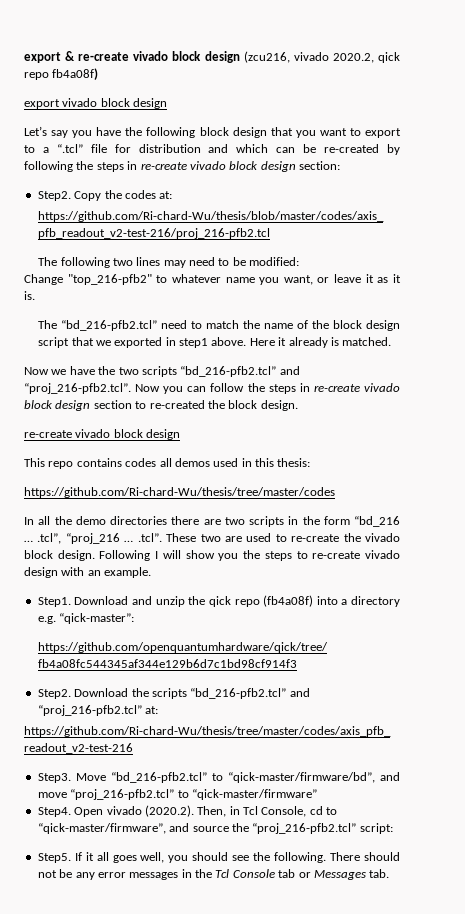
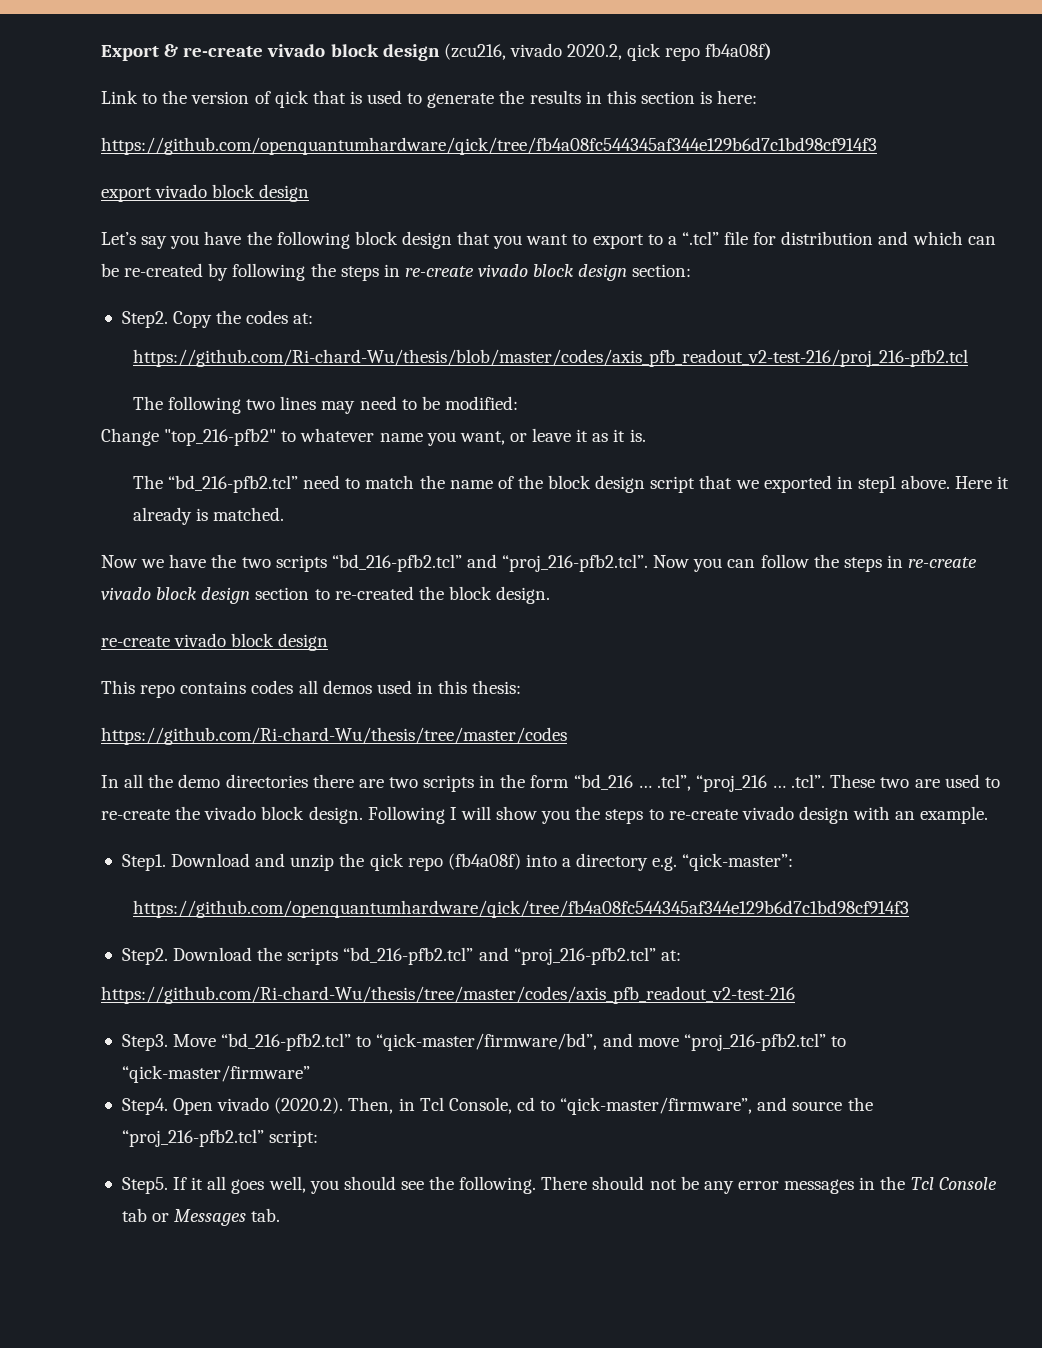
[24,52,61,63] export -> [101,45,159,61] Export
(99, 74) none -> [101,90,758,108] [101,137,877,155] // Link to the version of qick that is used to generate the results in this section is here: // https://github.com/openquantumhardware/qick/tree/fb4a08fc544345af344e129b6d7c1bd98cf914f3

